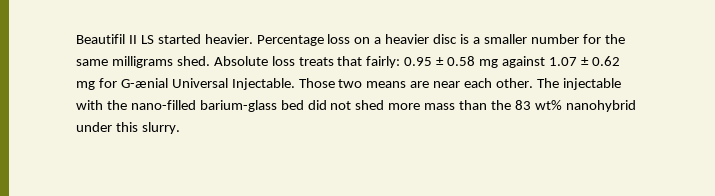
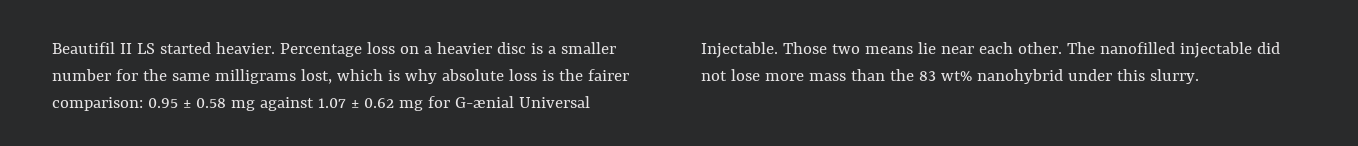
[176,56,401,68] shed. Absolute loss treats that fairly: -> [300,69,629,84] [52,97,143,111] lost, which is why absolute loss is the fairer comparison:
[410,81,430,88] are -> [917,42,936,54] lie
[562,78,621,90] [76,100,304,112] injectable with the nano-filled barium-glass bed -> [1099,42,1252,58] nanofilled injectable
[355,100,385,110] shed -> [730,69,760,81] lose

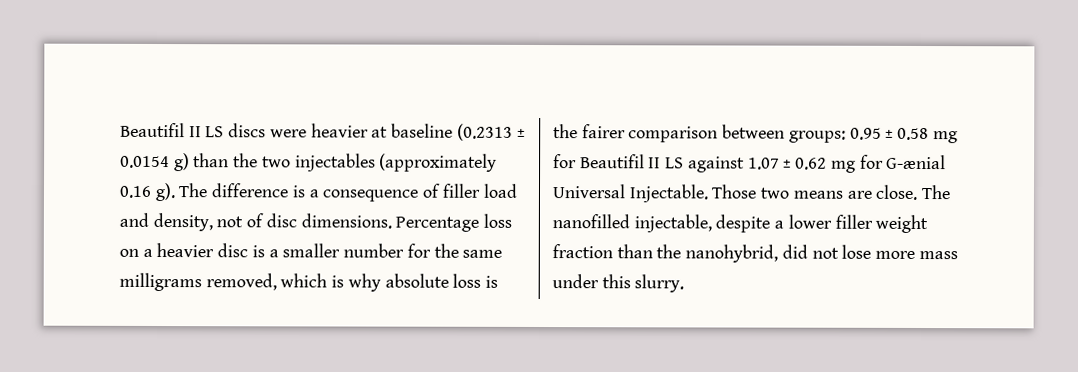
[52,42,275,54] Beautifil II LS started heavier. -> [120,122,525,141] [120,153,498,172] [119,182,518,202] [119,212,392,232] Beautifil II LS discs were heavier at baseline (0.2313 ± 0.0154 g) than the two injectables (approximately 0.16 g). The difference is a consequence of filler load and density, not of disc dimensions.
[300,69,332,84] lost, -> [205,273,277,291] removed,
[52,97,143,111] comparison: -> [628,124,846,143] comparison between groups:
(255, 105) none -> [553,154,685,169] for Beautifil II LS
[917,42,1252,58] lie near each other. The nanofilled injectable -> [846,184,952,200] [552,214,929,234] [552,244,779,263] are close. The nanofilled injectable, despite a lower filler weight fraction than the nanohybrid,
[850,69,1063,84] than the 83 wt% nanohybrid -> (958, 255) none

